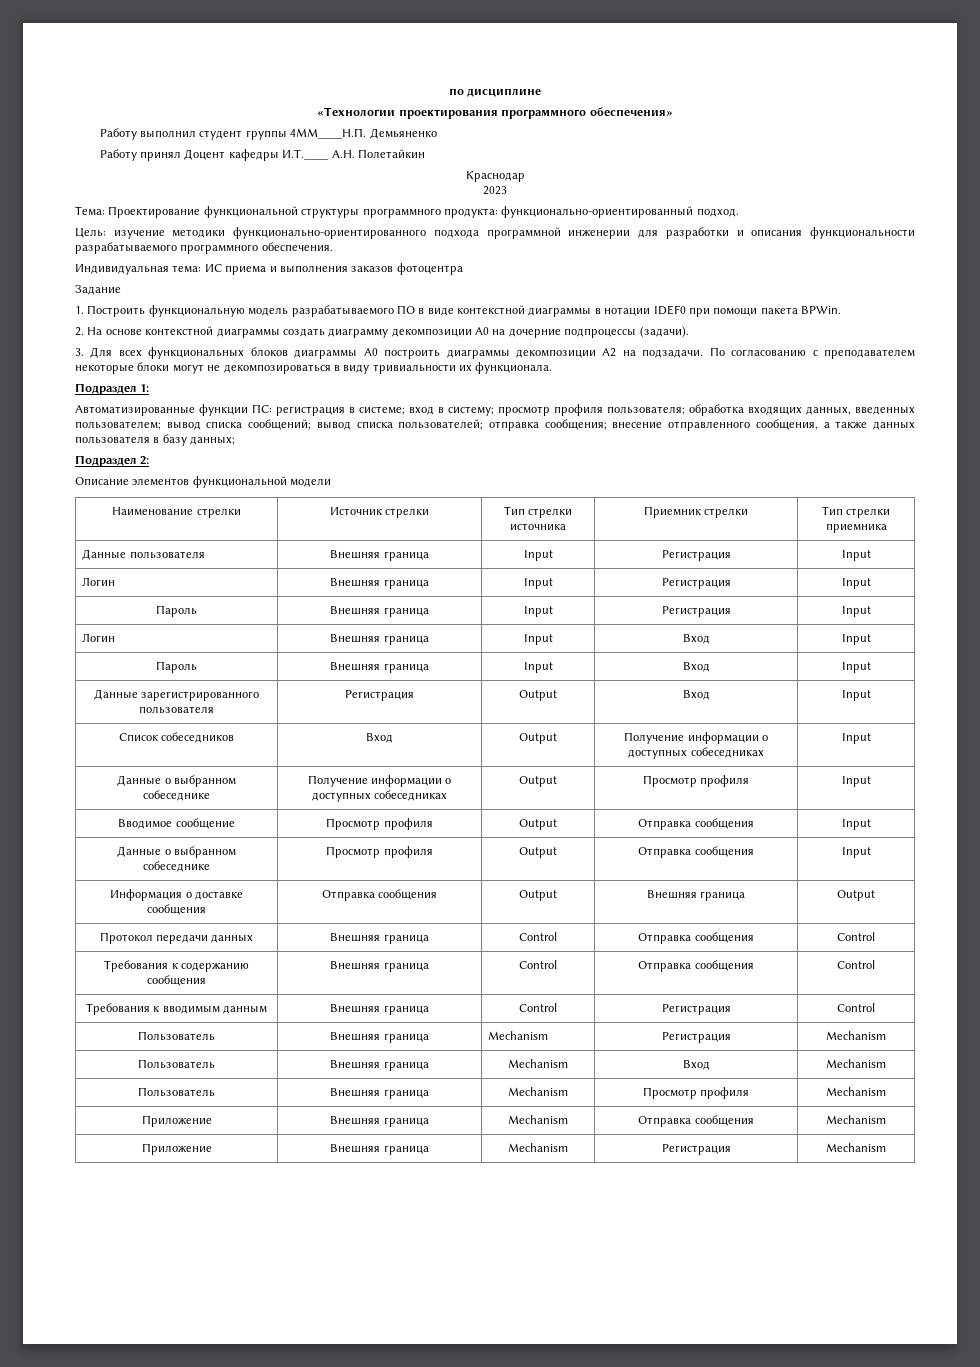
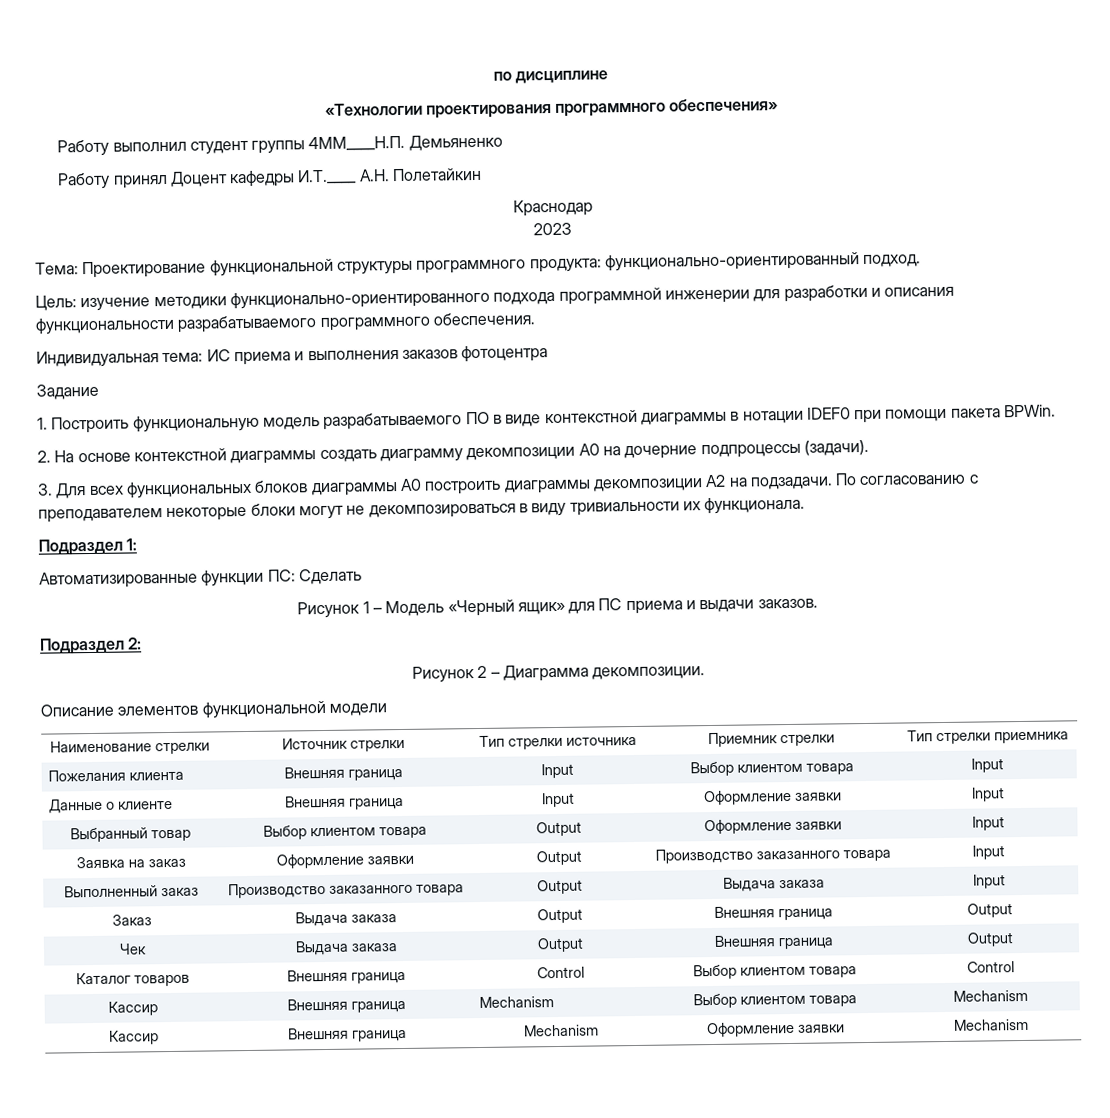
[276,404,915,416] [75,419,915,431] [75,434,236,446] [75,455,150,467] регистрация в системе; вход в систему; просмотр профиля пользователя; обработка входящих данных, введенных пользователем; вывод списка сообщений; вывод списка пользователей; отправка сообщения; внесение отправленного сообщения, а также данных пользователя в базу данных; // Подраздел 2: -> [298,568,362,585] [297,598,818,619] [39,637,143,655] [411,664,706,683] Сделать // Рисунок 1 – Модель «Черный ящик» для ПС приема и выдачи заказов. // Подраздел 2: // Рисунок 2 – Диаграмма декомпозиции.
[82,549,205,560] [330,550,429,561] [523,550,553,561] [661,550,731,561] [841,550,871,561] [82,577,116,586] [330,578,429,589] [523,578,553,589] [661,578,731,589] [841,578,871,589] [156,605,197,617] [330,606,429,617] [523,606,553,617] [661,606,731,617] [841,606,871,617] [82,633,116,642] [330,634,429,645] [523,634,553,645] [682,634,710,644] [841,634,871,645] [156,661,197,673] [330,662,429,673] [523,662,553,673] [682,662,710,672] [841,662,871,673] [93,689,260,701] [139,706,214,714] [345,690,414,701] [519,690,557,701] [682,690,710,700] [841,690,871,701] [118,732,235,743] [366,733,393,743] [519,733,557,744] [624,732,768,744] [628,747,764,759] [841,733,871,744] [117,775,236,787] [143,790,210,801] [307,775,452,787] [311,790,448,802] [519,776,557,787] [642,775,750,787] [841,776,871,787] [118,818,235,829] [326,818,433,830] [519,819,557,830] [638,818,754,830] [841,819,871,830] [117,846,236,858] [143,861,210,872] [326,846,433,858] [519,847,557,858] [638,846,754,858] [841,847,871,858] [110,889,243,901] [147,904,206,915] [321,889,438,901] [519,890,557,901] [646,890,746,901] [837,890,875,901] [99,932,254,944] [330,933,429,944] [519,932,557,941] [638,932,754,944] [837,932,875,941] [104,960,249,972] [147,975,206,986] [330,961,429,972] [519,960,557,969] [638,960,754,972] [837,960,875,969] [85,1003,268,1015] [330,1004,429,1015] [519,1003,557,1012] [661,1004,731,1015] [837,1003,875,1012] [138,1031,215,1041] [330,1032,429,1043] [488,1031,549,1040] [661,1032,731,1043] [826,1031,886,1040] [138,1059,215,1069] [330,1060,429,1071] [508,1059,568,1068] [682,1060,710,1070] [826,1059,886,1068] [138,1087,215,1097] [330,1088,429,1099] [508,1087,568,1096] [642,1087,750,1099] [826,1087,886,1096] [141,1115,212,1127] [330,1116,429,1127] [508,1115,568,1124] [638,1115,754,1127] [826,1115,886,1124] [141,1143,212,1155] [330,1144,429,1155] [508,1143,568,1152] [661,1144,731,1155] [826,1143,886,1152] Данные пользователя | Внешняя граница | Input | Регистрация | Input // Логин | Внешняя граница | Input | Регистрация | Input // Пароль | Внешняя граница | Input | Регистрация | Input // Логин | Внешняя граница | Input | Вход | Input // Пароль | Внешняя граница | Input | Вход | Input // Данные зарегистрированного пользователя | Регистрация | Output | Вход | Input // Список собеседников | Вход | Output | Получение информации о доступных собеседниках | Input // Данные о выбранном собеседнике | Получение информации о доступных собеседниках | Output | Просмотр профиля | Input // Вводимое сообщение | Просмотр профиля | Output | Отправка сообщения | Input // Данные о выбранном собеседнике | Просмотр профиля | Output | Отправка сообщения | Input // Информация о доставке сообщения | Отправка сообщения | Output | Внешняя граница | Output // Протокол передачи данных | Внешняя граница | Control | Отправка сообщения | Control // Требования к содержанию сообщения | Внешняя граница | Control | Отправка сообщения | Control // Требования к вводимым данным | Внешняя граница | Control | Регистрация | Control // Пользователь | Внешняя граница | Mechanism | Регистрация | Mechanism // Пользователь | Внешняя граница | Mechanism | Вход | Mechanism // Пользователь | Внешняя граница | Mechanism | Просмотр профиля | Mechanism // Приложение | Внешняя граница | Mechanism | Отправка сообщения | Mechanism // Приложение | Внешняя граница | Mechanism | Регистрация | Mechanism -> [48,769,185,782] [284,766,403,781] [541,763,574,779] [689,761,854,777] [971,758,1004,773] [49,798,174,814] [285,795,404,810] [542,792,575,808] [703,789,842,806] [971,787,1005,802] [69,827,191,843] [262,825,427,840] [535,821,582,837] [703,818,842,835] [972,816,1005,831] [75,856,186,869] [275,853,414,869] [535,850,582,866] [654,848,891,864] [972,845,1005,860] [63,885,199,898] [227,882,464,899] [536,879,583,895] [722,877,825,892] [973,874,1006,889] [111,914,152,926] [294,911,397,927] [536,908,583,924] [714,906,833,921] [966,903,1013,918] [118,943,147,955] [294,940,398,956] [536,937,584,953] [714,935,834,950] [966,932,1014,947] [75,972,190,987] [287,969,406,984] [536,966,585,979] [692,964,857,980] [966,961,1015,973] [107,1001,158,1016] [287,998,406,1013] [479,996,555,1009] [692,993,857,1009] [953,989,1028,1002] [108,1030,159,1045] [288,1027,407,1042] [524,1024,599,1037] [706,1021,845,1038] [953,1018,1029,1031] Пожелания клиента | Внешняя граница | Input | Выбор клиентом товара | Input // Данные о клиенте | Внешняя граница | Input | Оформление заявки | Input // Выбранный товар | Выбор клиентом товара | Output | Оформление заявки | Input // Заявка на заказ | Оформление заявки | Output | Производство заказанного товара | Input // Выполненный заказ | Производство заказанного товара | Output | Выдача заказа | Input // Заказ | Выдача заказа | Output | Внешняя граница | Output // Чек | Выдача заказа | Output | Внешняя граница | Output // Каталог товаров | Внешняя граница | Control | Выбор клиентом товара | Control // Кассир | Внешняя граница | Mechanism | Выбор клиентом товара | Mechanism // Кассир | Внешняя граница | Mechanism | Оформление заявки | Mechanism

